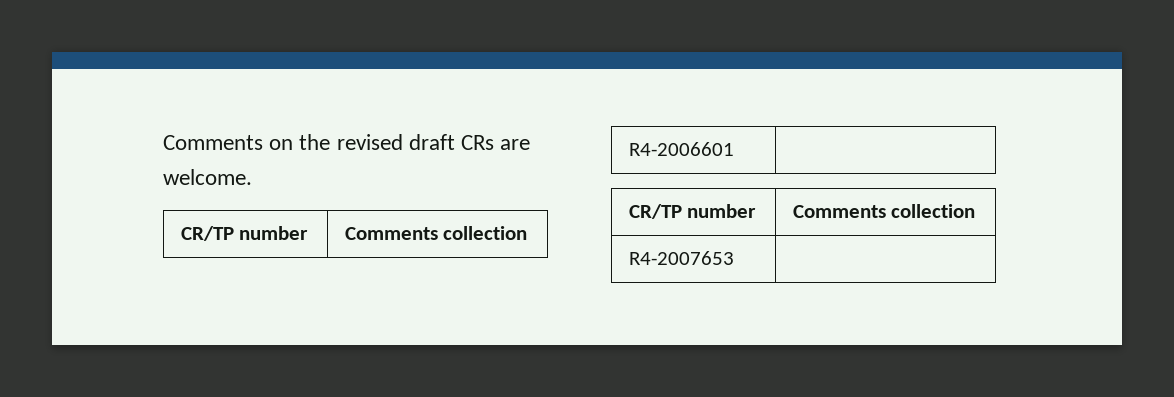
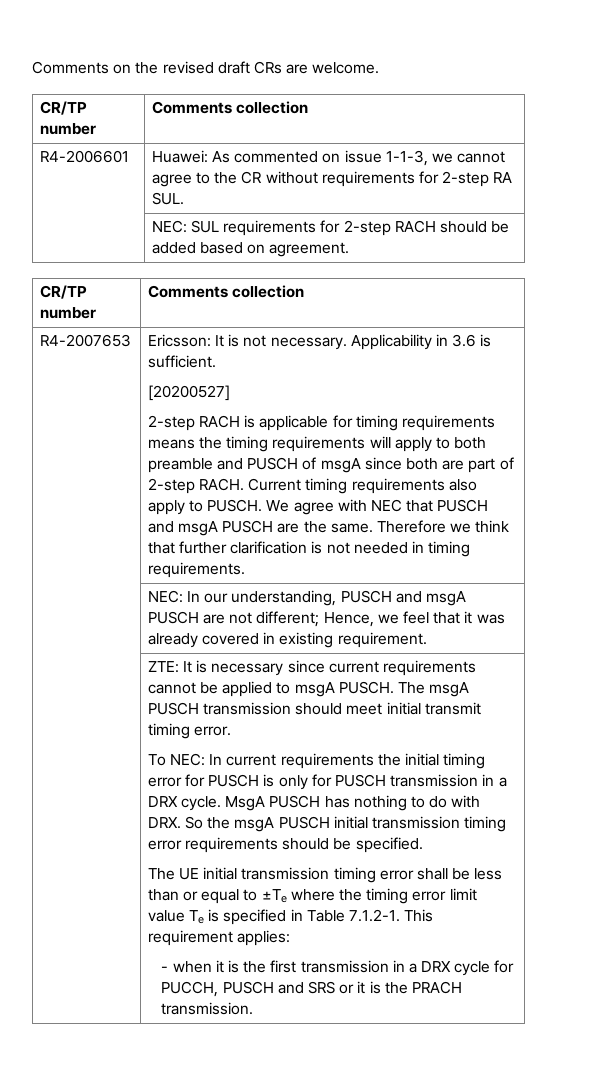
(734, 149) none -> [151,150,506,166] [151,171,513,187] [151,192,184,205] [151,220,510,236] [151,242,350,257] Huawei: As commented on issue 1-1-3, we cannot agree to the CR without requirements for 2-step RA SUL. // | NEC: SUL requirements for 2-step RACH should be added based on agreement.
(734, 258) none -> [147,334,492,350] [147,355,216,368] [147,385,230,401] [147,415,496,431] [147,436,487,452] [147,457,514,473] [147,478,477,494] [147,499,489,515] [147,520,510,536] [147,541,471,557] [147,562,245,578] [147,590,467,606] [147,611,505,627] [147,632,427,648] [147,660,477,676] [147,681,470,697] [147,702,481,715] [147,723,232,739] [147,753,486,769] [147,774,507,790] [147,795,481,811] [147,816,507,832] [147,837,423,853] [147,867,503,883] [147,888,477,904] [147,909,434,925] [147,930,291,946] [161,960,515,976] [161,981,462,997] [161,1002,254,1015] Ericsson: It is not necessary. Applicability in 3.6 is sufficient. // [20200527] // 2-step RACH is applicable for timing requirements means the timing requirements will apply to both preamble and PUSCH of msgA since both are part of 2-step RACH. Current timing requirements also apply to PUSCH. We agree with NEC that PUSCH and msgA PUSCH are the same. Therefore we think that further clarification is not needed in timing requirements. // | NEC: In our understanding, PUSCH and msgA PUSCH are not different; Hence, we feel that it was already covered in existing requirement. // | ZTE: It is necessary since current requirements cannot be applied to msgA PUSCH. The msgA PUSCH transmission should meet initial transmit timing error. // To NEC: In current requirements the initial timing error for PUSCH is only for PUSCH transmission in a DRX cycle. MsgA PUSCH has nothing to do with DRX. So the msgA PUSCH initial transmission timing error requirements should be specified. // The UE initial transmission timing error shall be less than or equal to ±Te where the timing error limit value Te is specified in Table 7.1.2-1. This requirement applies: // - when it is the first transmission in a DRX cycle for PUCCH, PUSCH and SRS or it is the PRACH transmission.

